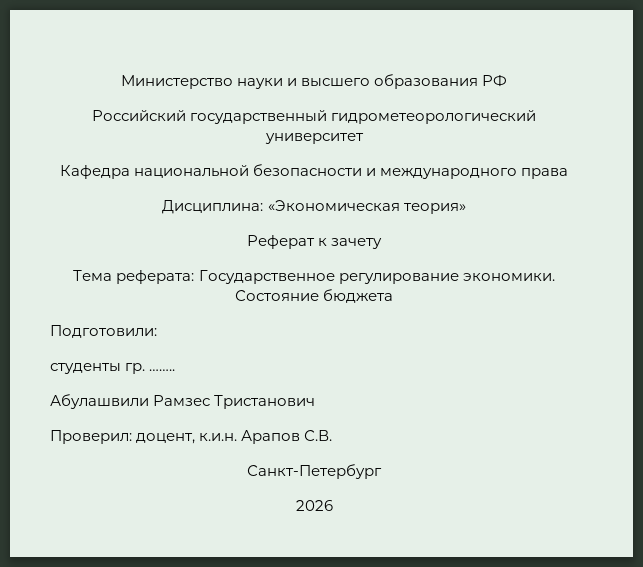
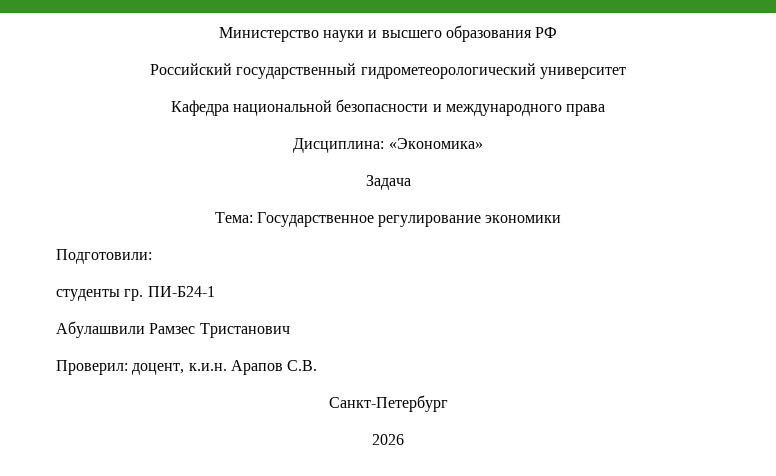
[267,200,466,214] [246,235,383,249] [73,270,555,284] [234,289,394,303] «Экономическая теория» // Реферат к зачету // Тема реферата: Государственное регулирование экономики. Состояние бюджета -> [388,138,483,149] [365,175,411,190] [214,212,562,227] «Экономика» // Задача // Тема: Государственное регулирование экономики
[149,369,176,371] …….. -> [147,286,215,297] ПИ-Б24-1

